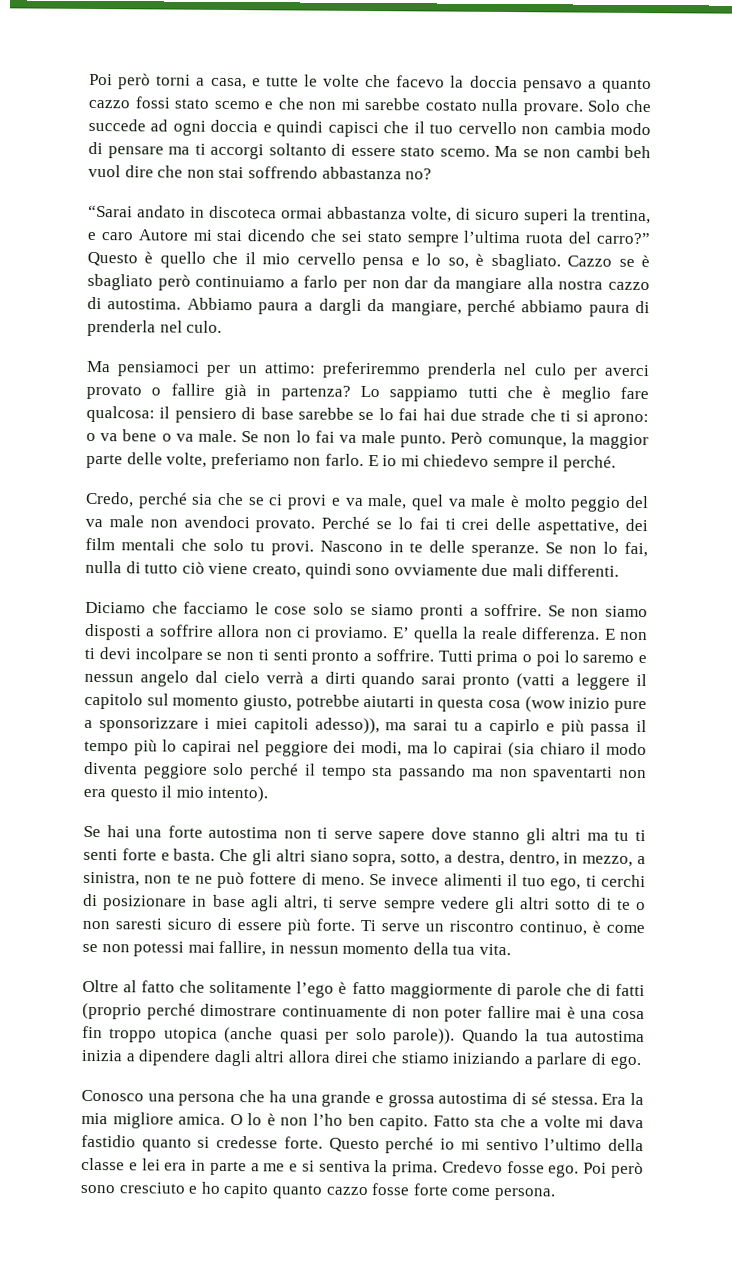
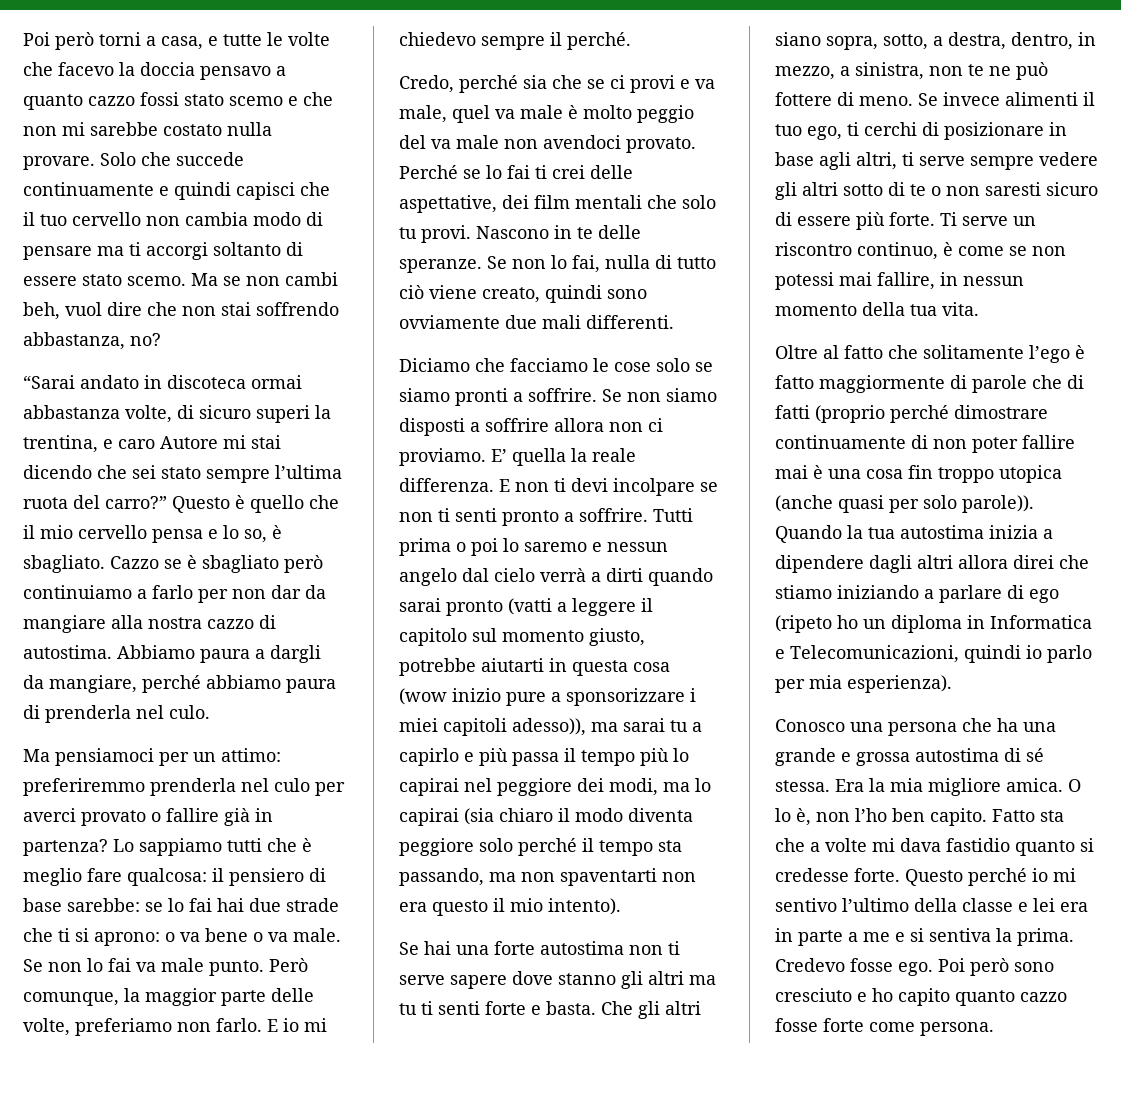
[150,119,259,136] ad ogni doccia -> [23,182,154,196] continuamente
[624,145,651,159] beh -> [23,302,60,320] beh,
[321,166,402,180] abbastanza -> [23,332,125,350] abbastanza,
[298,407,354,420] sarebbe -> [67,898,140,912] sarebbe:
[398,764,467,781] passando -> [399,868,484,886] passando,
[609,1055,641,1070] ego. -> [1029,589,1059,603] [775,615,1092,633] [775,645,1092,663] [775,675,952,693] ego (ripeto ho un diploma in Informatica e Telecomunicazioni, quindi io parlo per mia esperienza).
[266,1113,276,1126] è -> [796,808,811,826] è,

